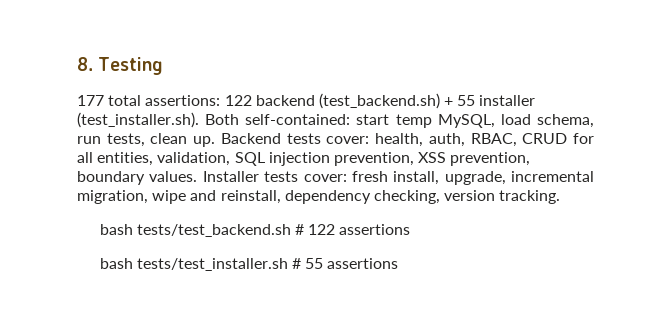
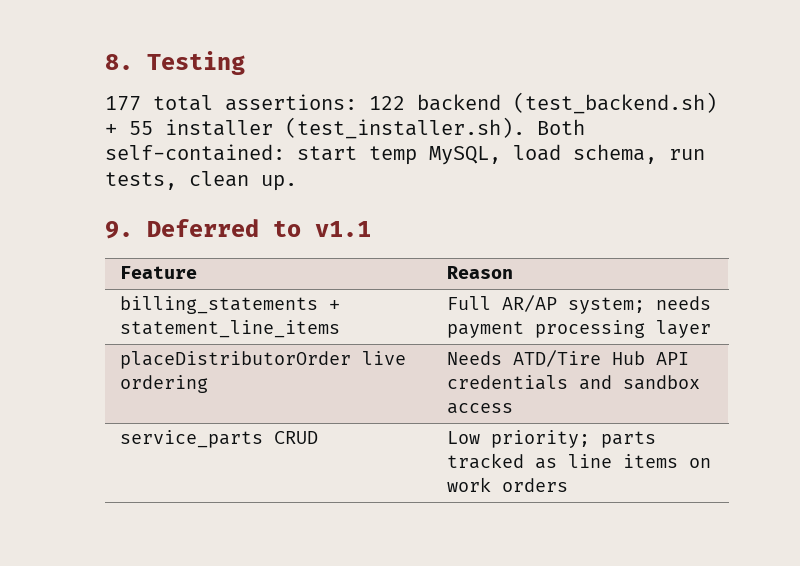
[220,133,594,147] [77,152,531,166] [77,171,594,185] [77,190,561,204] [99,224,411,237] [99,258,399,271] Backend tests cover: health, auth, RBAC, CRUD for all entities, validation, SQL injection prevention, XSS prevention, boundary values. Installer tests cover: fresh install, upgrade, incremental migration, wipe and reinstall, dependency checking, version tracking. // bash tests/test_backend.sh # 122 assertions // bash tests/test_installer.sh # 55 assertions -> [105,219,371,239] [119,266,197,279] [446,266,513,279] [119,296,340,314] [119,320,340,338] [446,295,711,314] [446,320,711,338] [119,351,406,369] [119,375,208,393] [446,350,689,367] [446,375,700,390] [446,403,513,414] [119,430,318,448] [446,430,656,448] [446,453,711,469] [446,477,568,492] // 9. Deferred to v1.1 // Feature | Reason // billing_statements + statement_line_items | Full AR/AP system; needs payment processing layer // placeDistributorOrder live ordering | Needs ATD/Tire Hub API credentials and sandbox access // service_parts CRUD | Low priority; parts tracked as line items on work orders

